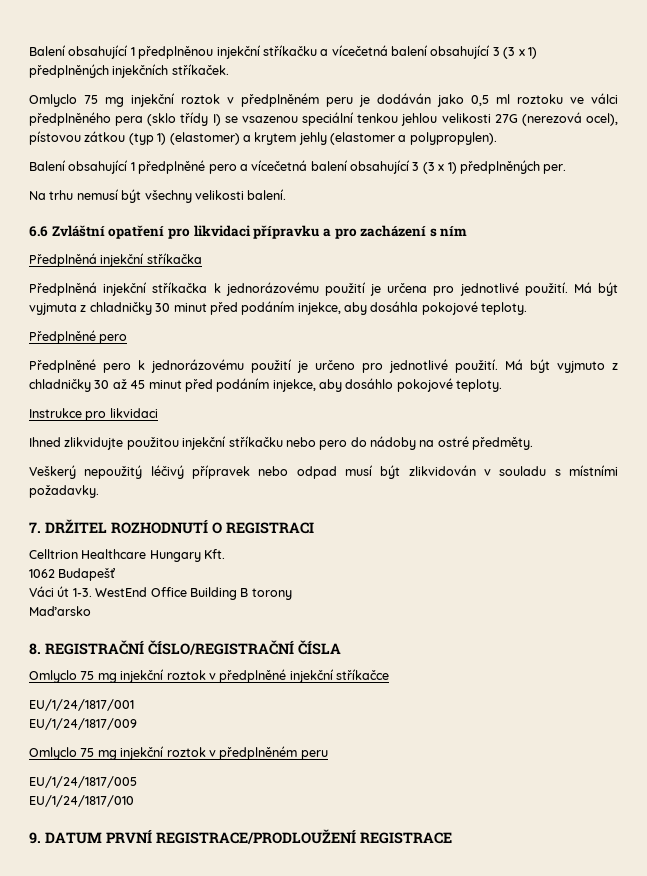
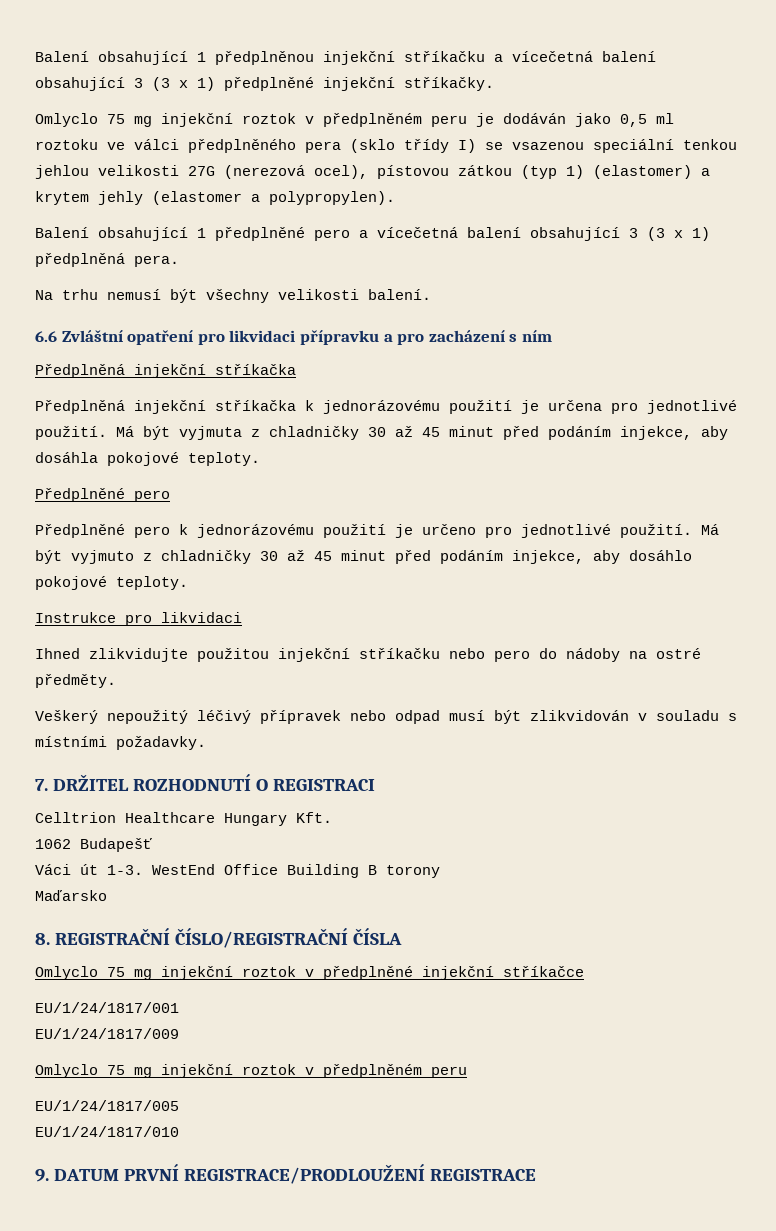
[29,64,229,78] předplněných injekčních stříkaček. -> [224,77,494,91] předplněné injekční stříkačky.
[459,160,567,174] předplněných per. -> [35,253,179,267] předplněná pera.
(171, 307) none -> [395,426,440,437] až 45

